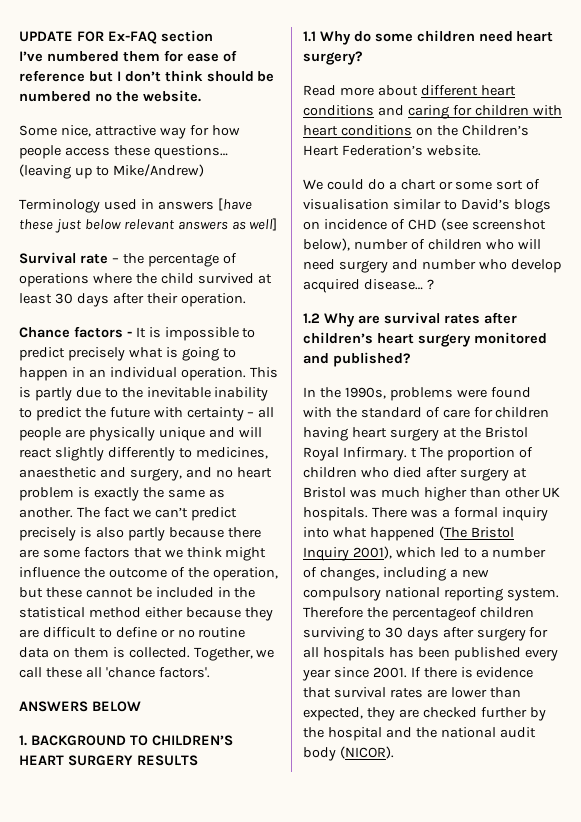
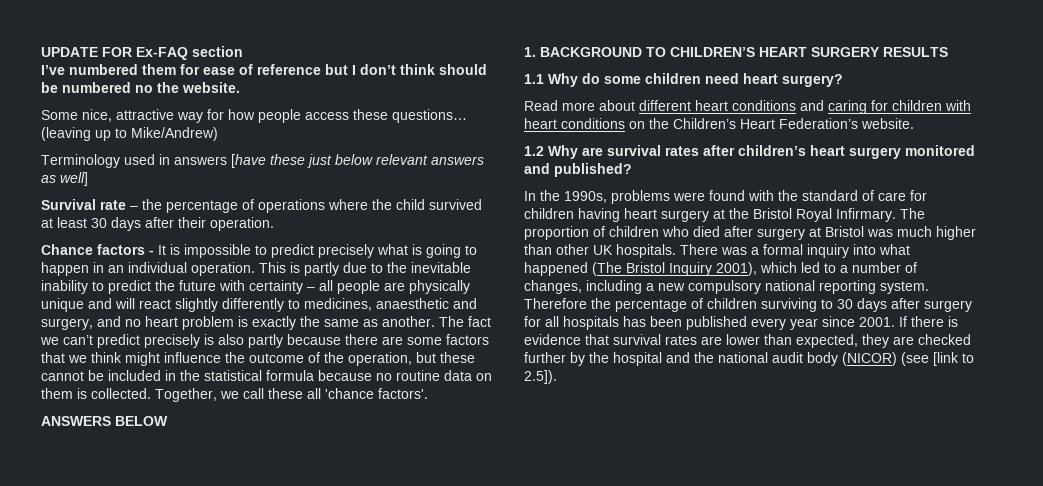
[88,607,273,621] [19,627,175,638] method either because they are difficult to define or -> [266,370,372,381] formula because
[303,179,541,190] [303,199,551,213] [303,218,546,231] [303,238,541,251] [303,259,561,273] [303,279,434,293] // We could do a chart or some sort of visualisation similar to David’s blogs on incidence of CHD (see screenshot below), number of children who will need surgery and number who develop acquired disease… ? -> (914, 123) none
[410,448,417,458] t -> (896, 215) none
[391,607,477,621] percentageof -> [615,298,703,312] percentage of
[339,746,394,759] (NICOR). -> [842,352,974,366] [524,370,557,384] (NICOR) (see [link to 2.5]).

